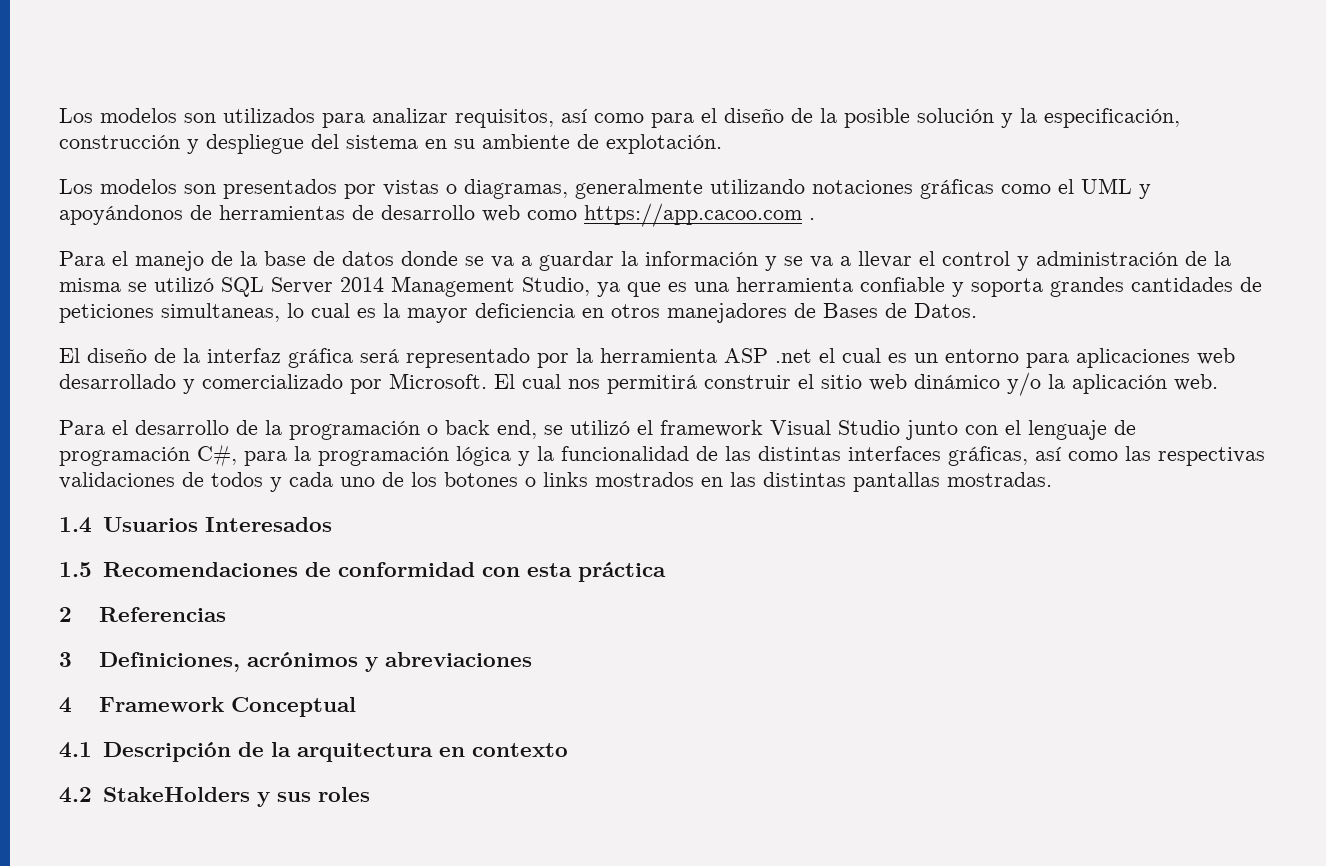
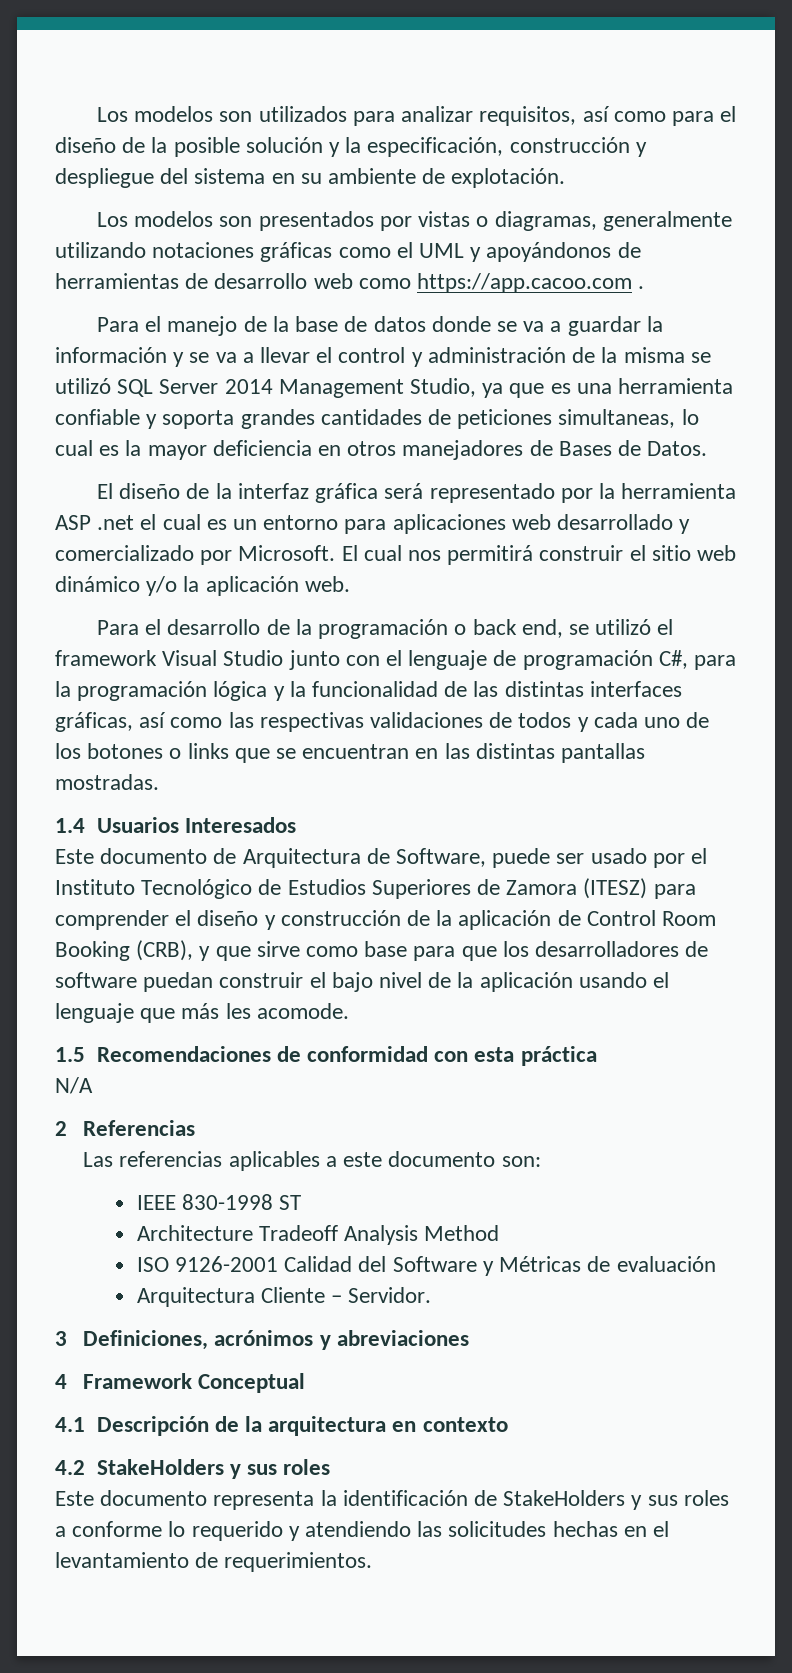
[595,472,694,487] mostrados -> [234,744,410,763] que se encuentran
(332, 524) none -> [55,848,708,868] [55,878,696,899] [55,910,717,930] [55,940,709,961] [55,972,670,992] [55,1003,349,1023] // Este documento de Arquitectura de Software, puede ser usado por el Instituto Tecnológico de Estudios Superiores de Zamora (ITESZ) para comprender el diseño y construcción de la aplicación de Control Room Booking (CRB), y que sirve como base para que los desarrolladores de software puedan construir el bajo nivel de la aplicación usando el lenguaje que más les acomode.
(666, 572) none -> [55,1077,93,1094] // N/A
(226, 614) none -> [83,1151,541,1171] [136,1194,302,1210] [136,1225,500,1245] [136,1256,716,1276] [136,1287,432,1307] // Las referencias aplicables a este documento son: // IEEE 830-1998 ST // Architecture Tradeoff Analysis Method // ISO 9126-2001 Calidad del Software y Métricas de evaluación // Arquitectura Cliente – Servidor.
(370, 794) none -> [55,1490,729,1510] [55,1521,670,1541] [55,1552,373,1572] // Este documento representa la identificación de StakeHolders y sus roles a conforme lo requerido y atendiendo las solicitudes hechas en el levantamiento de requerimientos.

